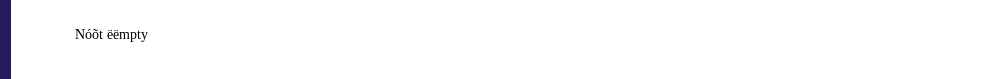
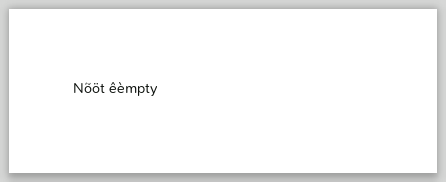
[75,29,148,42] Nóõt ëëmpty -> [73,81,158,97] Nõöt êèmpty

